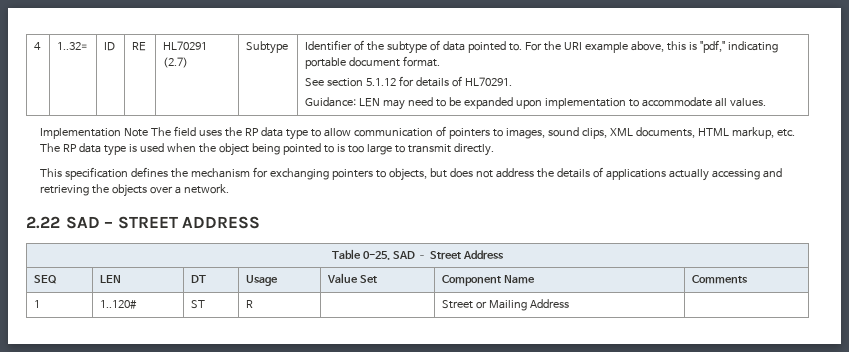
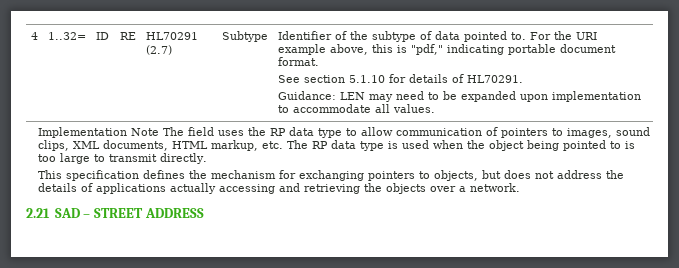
[366,78,397,86] 5.1.12 -> [348,75,385,83] 5.1.10
[26,216,60,229] 2.22 -> [26,208,50,218] 2.21
[331,249,505,260] [34,275,58,284] [100,275,122,283] [191,275,207,283] [246,275,279,286] [327,273,378,283] [442,275,536,286] [692,275,749,284] [34,300,41,308] [100,300,138,309] [191,300,206,309] [246,300,254,308] [442,299,570,311] // Table 0-25. SAD – Street Address // SEQ | LEN | DT | Usage | Value Set | Component Name | Comments // 1 | 1..120# | ST | R | | Street or Mailing Address | -> (204, 213) none

